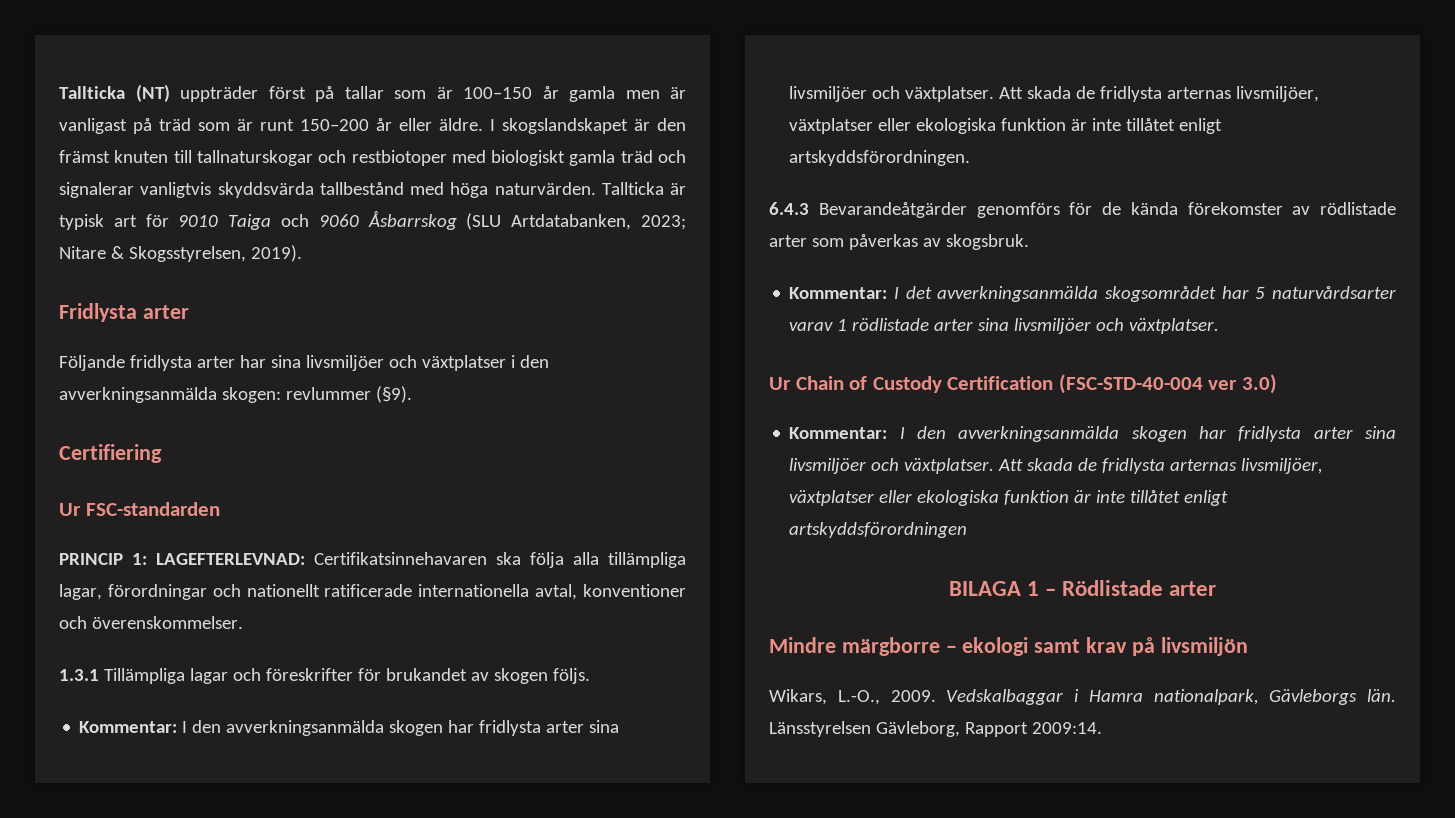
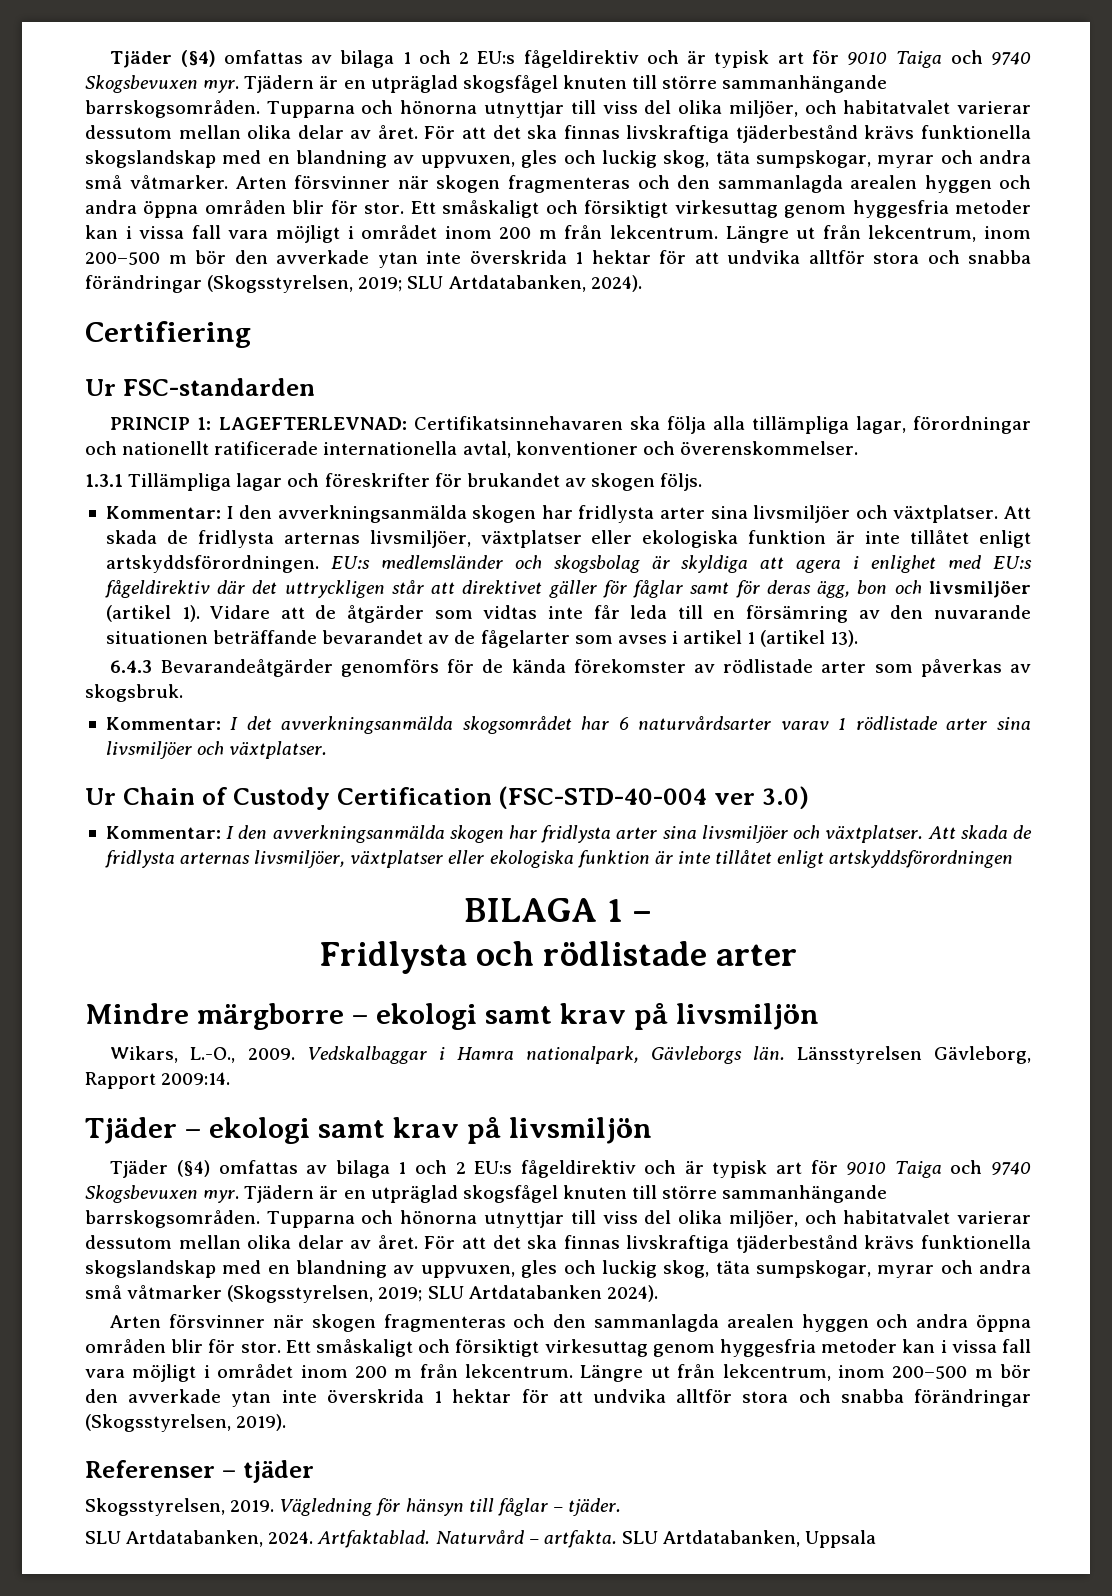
[59,84,686,102] [59,118,686,134] [59,150,686,166] [59,182,686,198] [59,210,686,230] [59,245,302,262] [59,303,189,322] [59,355,549,371] [59,386,412,403] Tallticka (NT) uppträder först på tallar som är 100–150 år gamla men är vanligast på träd som är runt 150–200 år eller äldre. I skogslandskapet är den främst knuten till tallnaturskogar och restbiotoper med biologiskt gamla träd och signalerar vanligtvis skyddsvärda tallbestånd med höga naturvärden. Tallticka är typisk art för 9010 Taiga och 9060 Åsbarrskog (SLU Artdatabanken, 2023; Nitare & Skogsstyrelsen, 2019). // Fridlysta arter // Följande fridlysta arter har sina livsmiljöer och växtplatser i den avverkningsanmälda skogen: revlummer (§9). -> [110,50,1032,68] [85,75,888,93] [85,100,1032,118] [85,125,1031,143] [85,150,1031,168] [85,175,1032,193] [85,200,1031,218] [85,225,1031,243] [85,250,1031,268] [85,275,642,293] Tjäder (§4) omfattas av bilaga 1 och 2 EU:s fågeldirektiv och är typisk art för 9010 Taiga och 9740 Skogsbevuxen myr. Tjädern är en utpräglad skogsfågel knuten till större sammanhängande barrskogsområden. Tupparna och hönorna utnyttjar till viss del olika miljöer, och habitatvalet varierar dessutom mellan olika delar av året. För att det ska finnas livskraftiga tjäderbestånd krävs funktionella skogslandskap med en blandning av uppvuxen, gles och luckig skog, täta sumpskogar, myrar och andra små våtmarker. Arten försvinner när skogen fragmenteras och den sammanlagda arealen hyggen och andra öppna områden blir för stor. Ett småskaligt och försiktigt virkesuttag genom hyggesfria metoder kan i vissa fall vara möjligt i området inom 200 m från lekcentrum. Längre ut från lekcentrum, inom 200–500 m bör den avverkade ytan inte överskrida 1 hektar för att undvika alltför stora och snabba förändringar (Skogsstyrelsen, 2019; SLU Artdatabanken, 2024).
(971, 158) none -> [330,555,1032,573] [104,580,1032,598] [105,605,1032,623] [105,630,859,648] EU:s medlemsländer och skogsbolag är skyldiga att agera i enlighet med EU:s fågeldirektiv där det uttryckligen står att direktivet gäller för fåglar samt för deras ägg, bon och livsmiljöer (artikel 1). Vidare att de åtgärder som vidtas inte får leda till en försämring av den nuvarande situationen beträffande bevarandet av de fågelarter som avses i artikel 1 (artikel 13).
[1255,287,1266,299] 5 -> [618,717,629,730] 6
[1062,580,1164,596] Rödlistade -> [318,941,708,974] // Fridlysta och rödlistade
(1102, 728) none -> [85,1117,652,1144] [110,1160,1032,1178] [85,1185,888,1203] [85,1210,1032,1228] [85,1235,1031,1253] [85,1260,1031,1278] [85,1285,658,1303] [110,1314,1032,1332] [85,1339,1032,1357] [85,1364,1031,1382] [85,1389,1031,1407] [85,1414,287,1432] [85,1460,314,1483] [85,1498,622,1516] [85,1530,877,1548] // Tjäder – ekologi samt krav på livsmiljön // Tjäder (§4) omfattas av bilaga 1 och 2 EU:s fågeldirektiv och är typisk art för 9010 Taiga och 9740 Skogsbevuxen myr. Tjädern är en utpräglad skogsfågel knuten till större sammanhängande barrskogsområden. Tupparna och hönorna utnyttjar till viss del olika miljöer, och habitatvalet varierar dessutom mellan olika delar av året. För att det ska finnas livskraftiga tjäderbestånd krävs funktionella skogslandskap med en blandning av uppvuxen, gles och luckig skog, täta sumpskogar, myrar och andra små våtmarker (Skogsstyrelsen, 2019; SLU Artdatabanken 2024). // Arten försvinner när skogen fragmenteras och den sammanlagda arealen hyggen och andra öppna områden blir för stor. Ett småskaligt och försiktigt virkesuttag genom hyggesfria metoder kan i vissa fall vara möjligt i området inom 200 m från lekcentrum. Längre ut från lekcentrum, inom 200–500 m bör den avverkade ytan inte överskrida 1 hektar för att undvika alltför stora och snabba förändringar (Skogsstyrelsen, 2019). // Referenser – tjäder // Skogsstyrelsen, 2019. Vägledning för hänsyn till fåglar – tjäder. // SLU Artdatabanken, 2024. Artfaktablad. Naturvård – artfakta. SLU Artdatabanken, Uppsala

